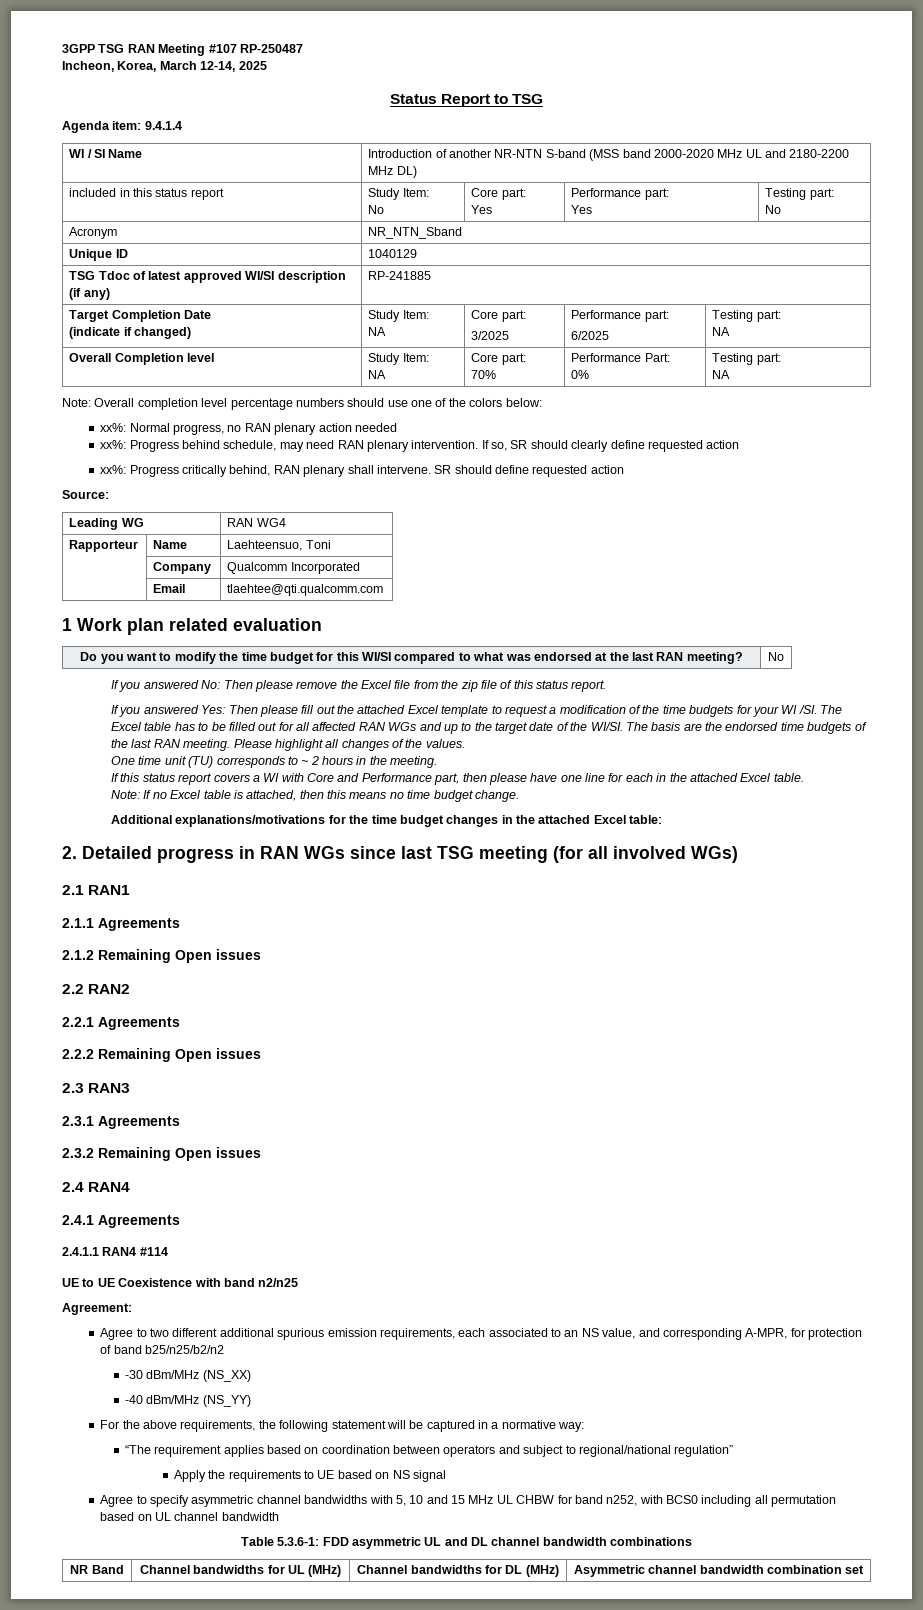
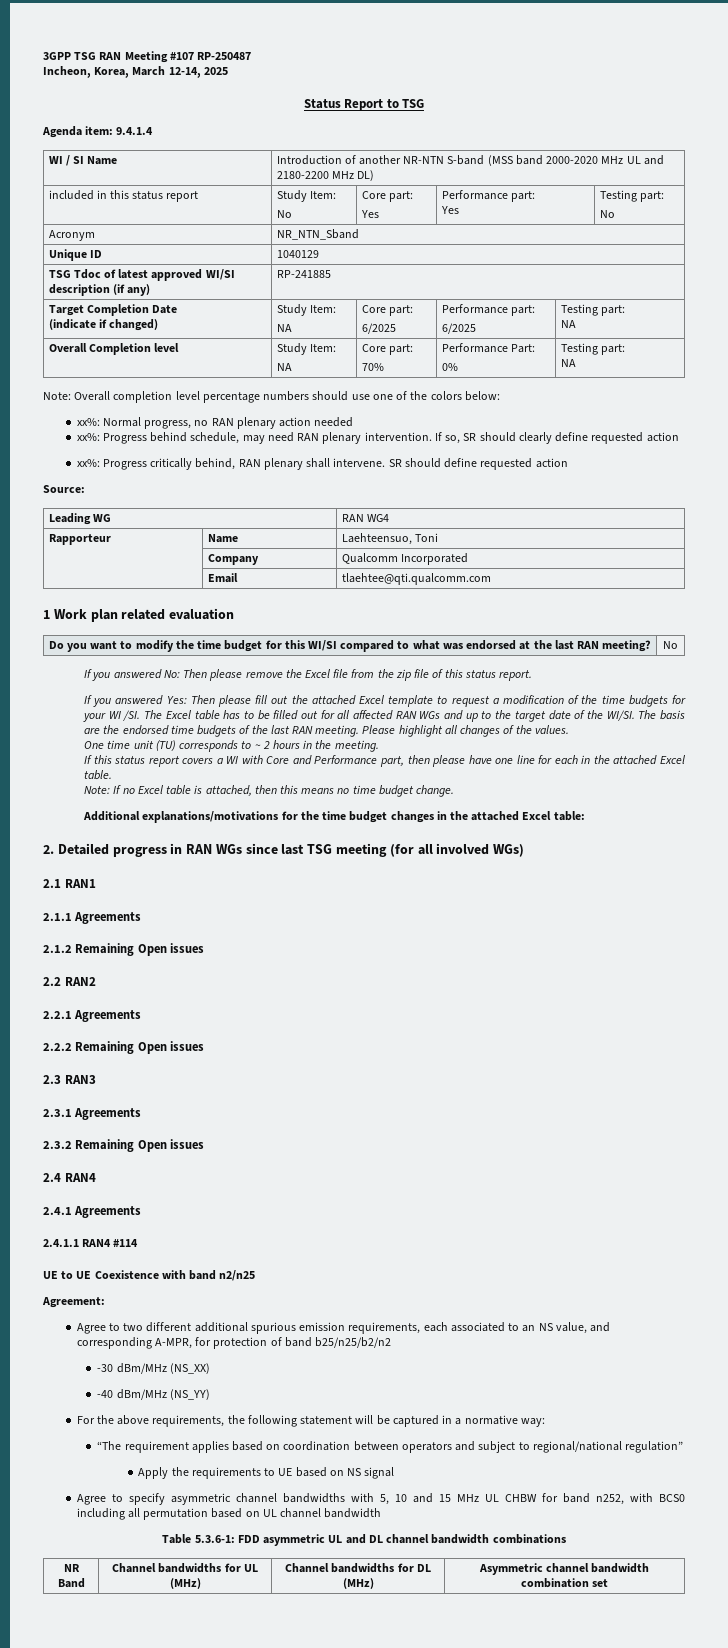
[471,331,510,340] 3/2025 -> [361,323,396,334] 6/2025

